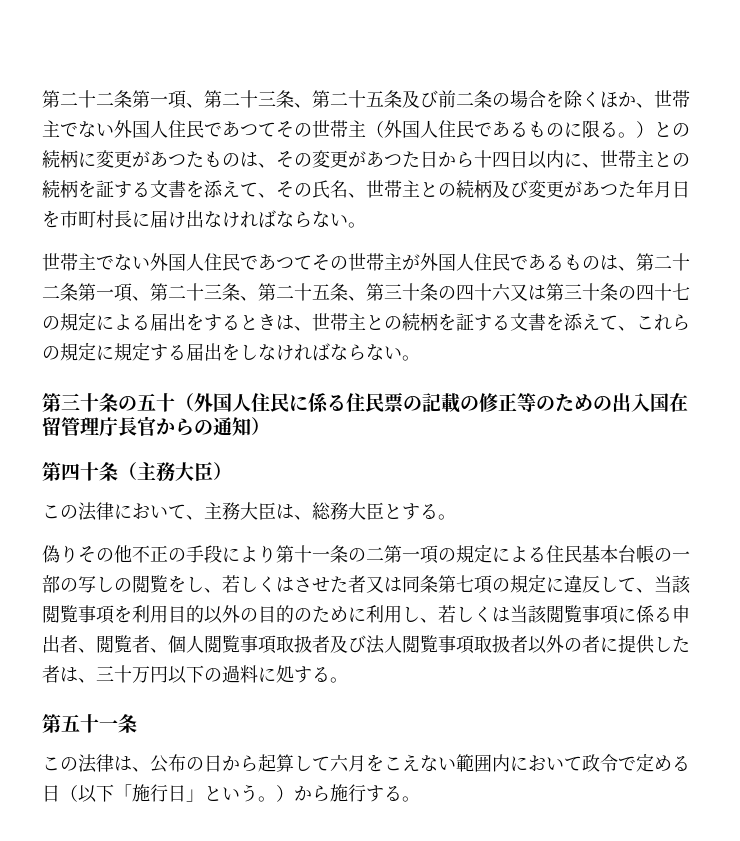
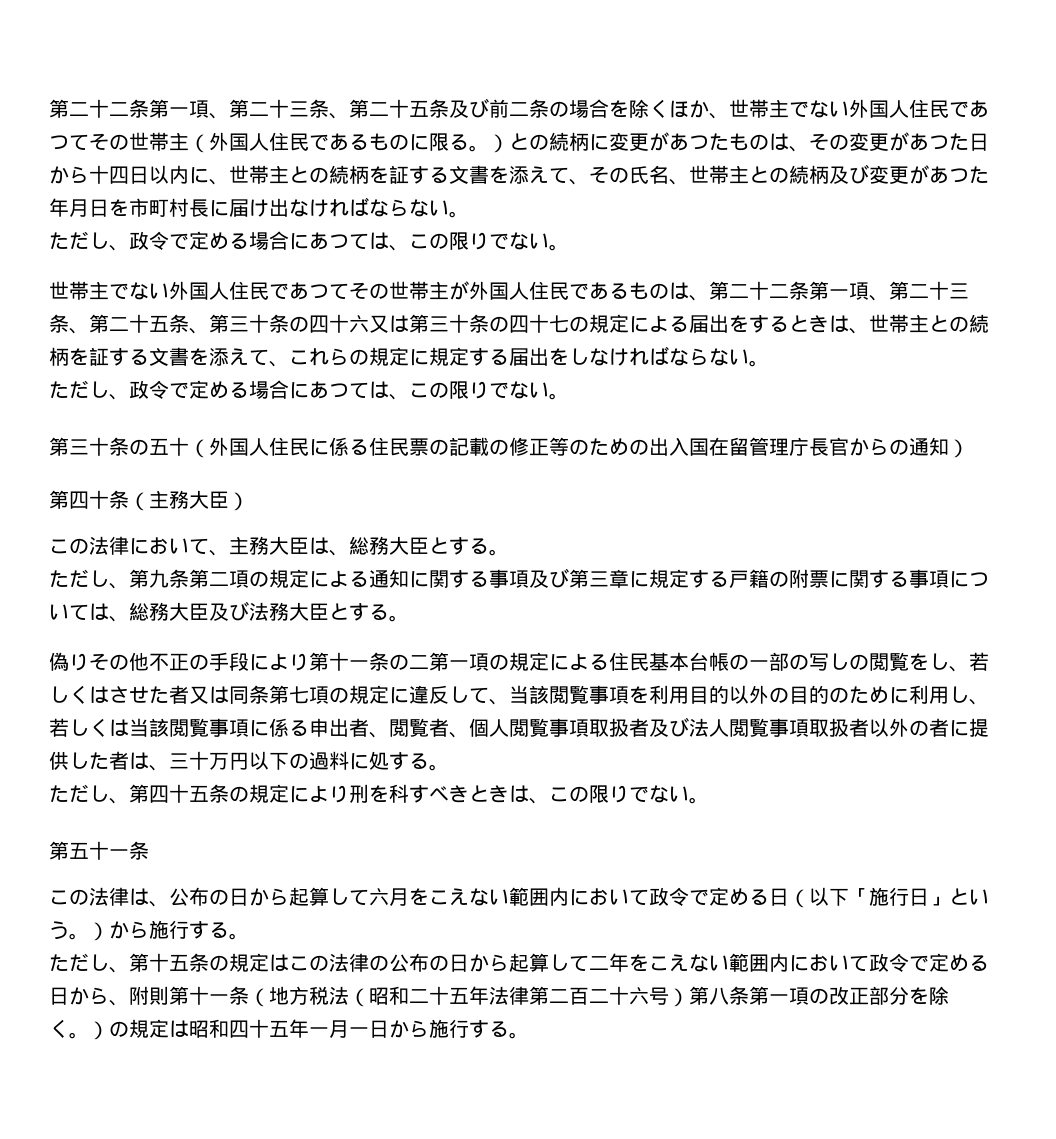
(366, 225) none -> [49,231,569,251] // ただし、政令で定める場合にあつては、この限りでない。
(420, 358) none -> [49,380,569,400] // ただし、政令で定める場合にあつては、この限りでない。
(456, 517) none -> [49,568,989,589] [49,601,409,622] // ただし、第九条第二項の規定による通知に関する事項及び第三章に規定する戸籍の附票に関する事項については、総務大臣及び法務大臣とする。
(348, 680) none -> [49,784,709,804] // ただし、第四十五条の規定により刑を科すべきときは、この限りでない。
(420, 799) none -> [49,953,989,973] [49,986,949,1007] [49,1019,529,1040] // ただし、第十五条の規定はこの法律の公布の日から起算して二年をこえない範囲内において政令で定める日から、附則第十一条（地方税法（昭和二十五年法律第二百二十六号）第八条第一項の改正部分を除く。）の規定は昭和四十五年一月一日から施行する。

